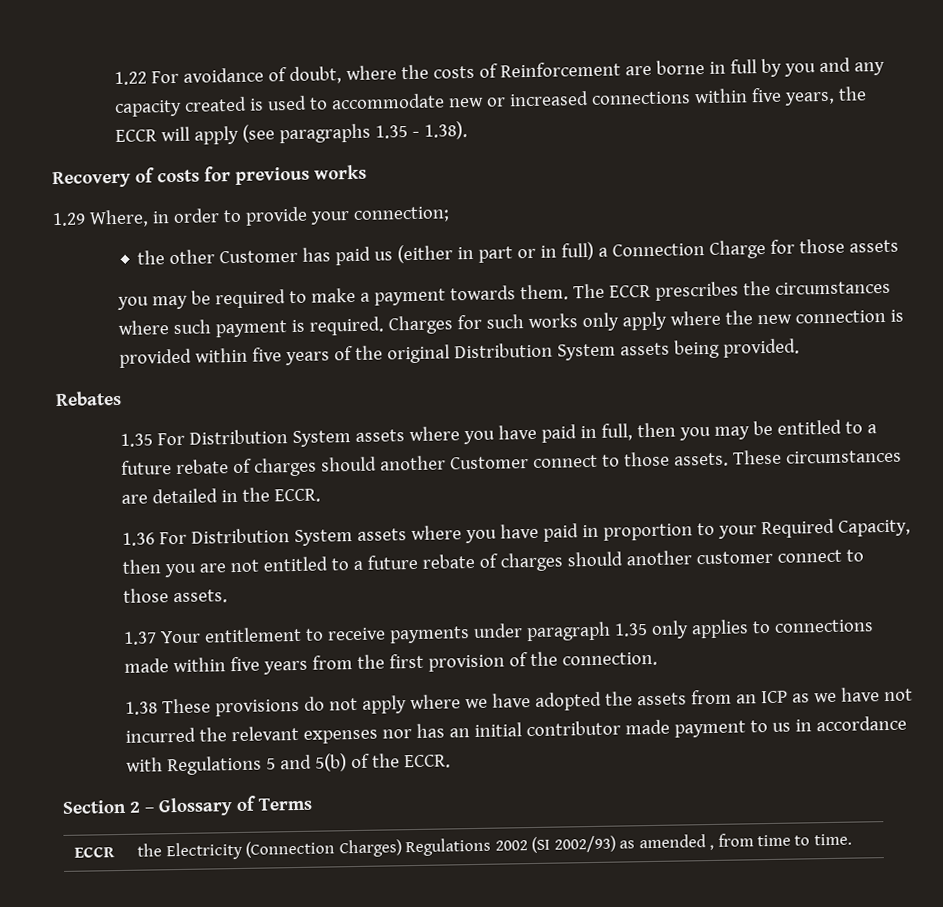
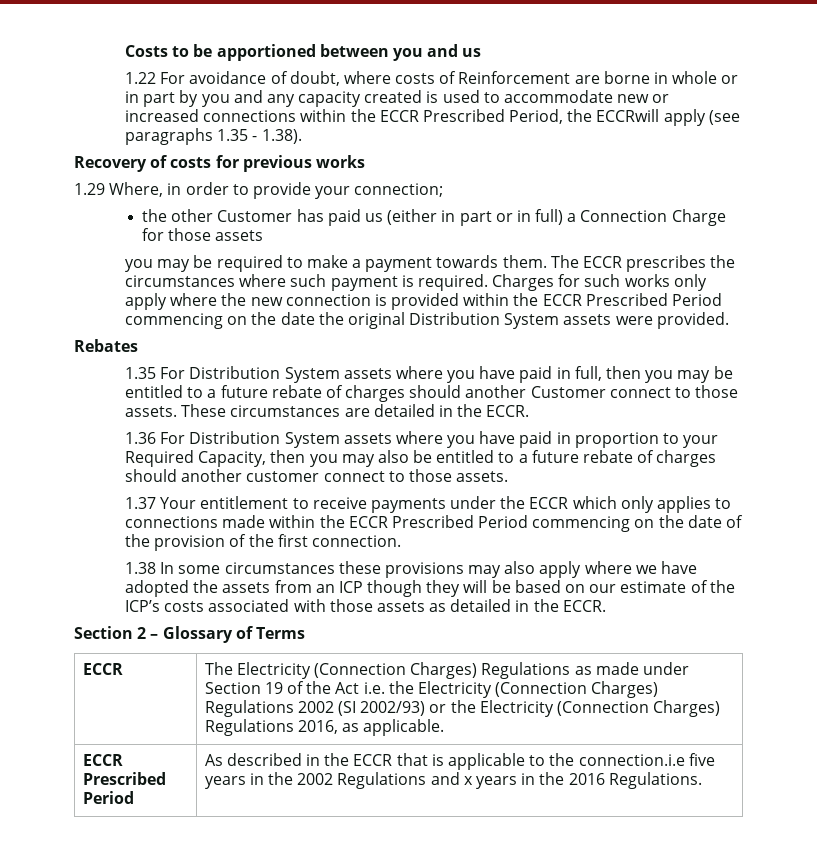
(114, 78) none -> [124,44,482,61] Costs to be apportioned between you and us //
[401,64,430,80] the -> (391, 77) none
[730,59,758,74] full -> [672,71,739,84] [124,91,176,107] whole or in part
[751,86,868,106] [115,126,191,142] five years, the ECCR will -> [350,109,660,124] the ECCR Prescribed Period, the ECCRwill
[252,345,354,366] five years of -> [513,293,723,306] [124,312,315,329] the ECCR Prescribed Period commencing on the date
[674,339,721,359] being -> [615,316,653,325] were
[199,559,260,573] are not -> [341,450,433,467] may also be
[526,621,649,642] paragraph 1.35 -> [500,496,617,509] the ECCR which
[230,653,425,675] five years from the first -> [319,515,744,532] [124,534,150,547] the ECCR Prescribed Period commencing on the date of the
(559, 659) none -> [277,534,308,547] first
[162,696,359,717] These provisions do not -> [160,561,536,578] In some circumstances these provisions may also
[792,687,914,703] [125,715,908,744] [126,753,371,776] as we have not incurred the relevant expenses nor has an initial contributor made payment to us in accordance with Regulations 5 and 5(b) of -> [367,580,735,597] [124,599,530,612] though they will be based on our estimate of the ICP’s costs associated with those assets as detailed in
(116, 852) none -> [204,662,690,679] [204,681,385,694] The Electricity (Connection Charges) Regulations as made under Section 19 of the Act i.e.
[619,833,852,851] as amended , from time to time. -> [429,700,721,717] [204,719,445,736] [82,754,123,766] [82,772,166,785] [82,791,134,804] [204,753,715,770] [204,772,702,789] or the Electricity (Connection Charges) Regulations 2016, as applicable. // ECCR Prescribed Period | As described in the ECCR that is applicable to the connection.i.e five years in the 2002 Regulations and x years in the 2016 Regulations.

